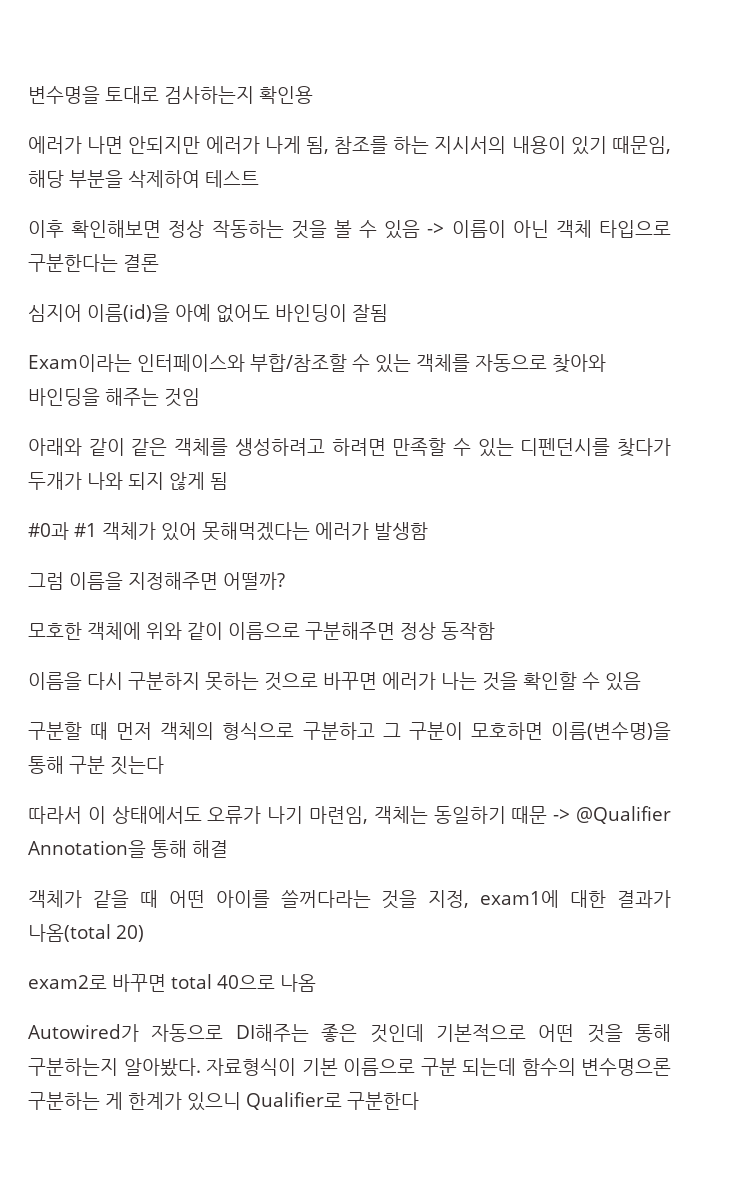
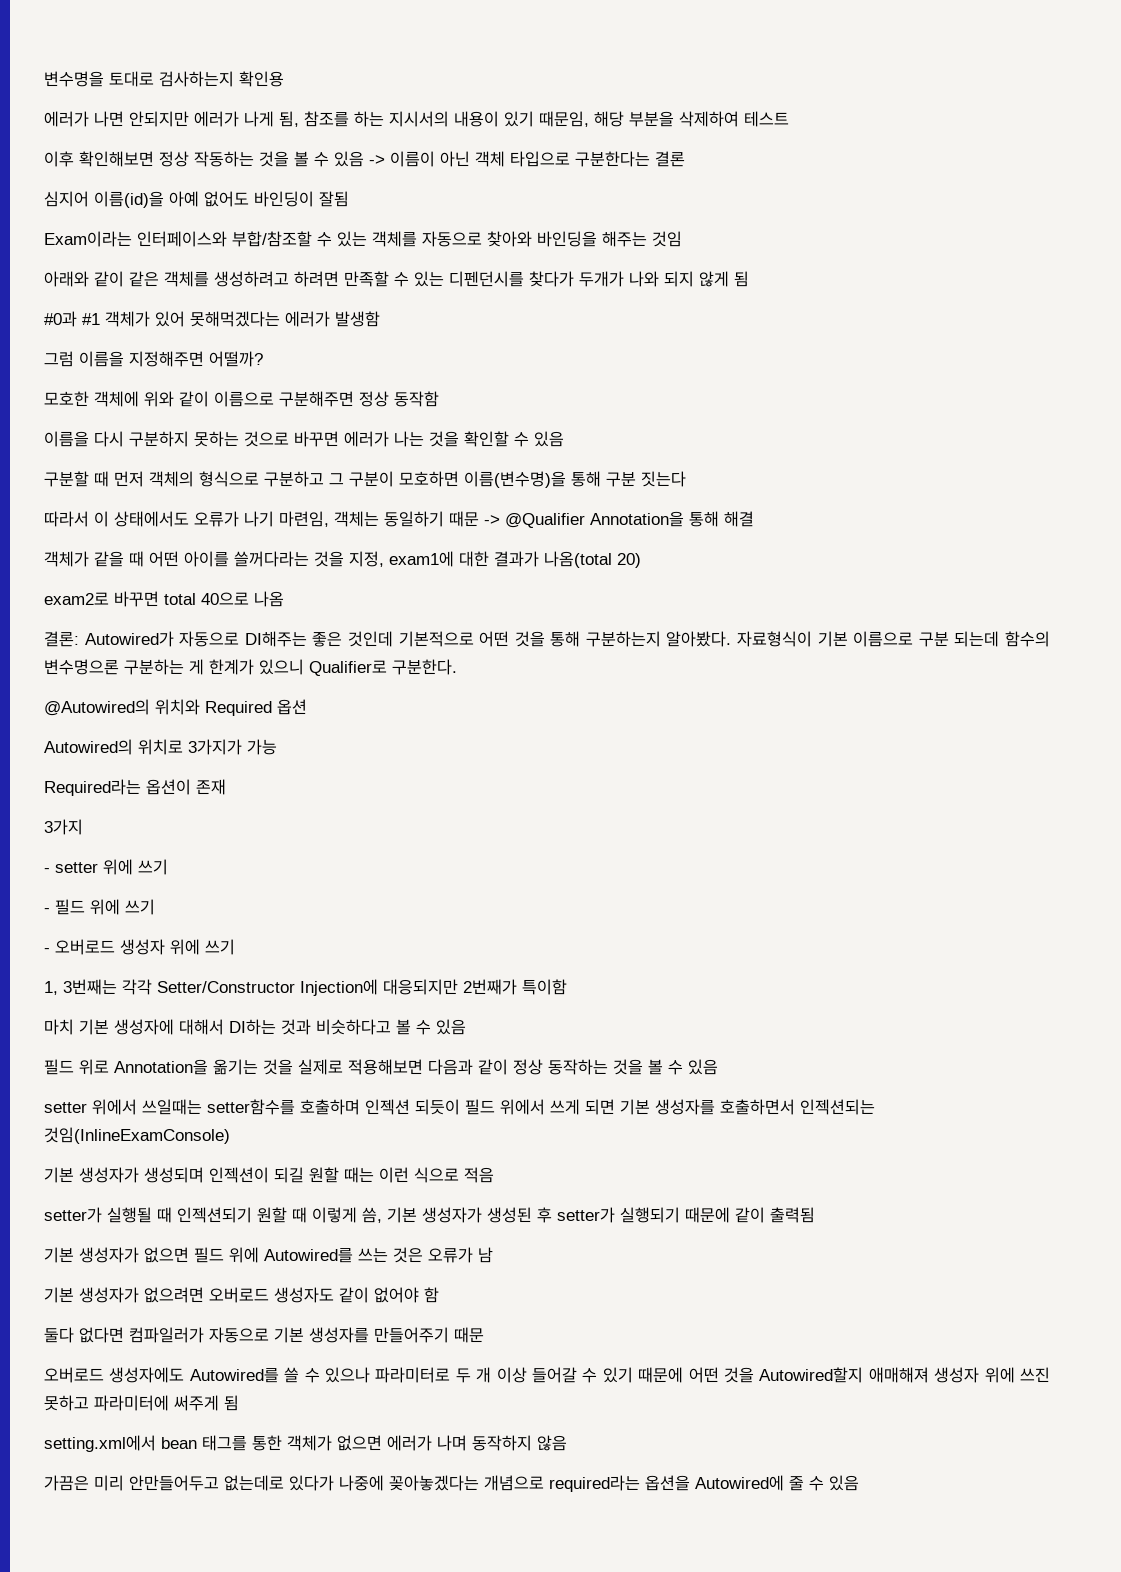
(316, 983) none -> [44,631,79,647] 결론:
[347,1092,419,1110] 구분한다 -> [392,659,457,675] [44,699,307,716] [44,739,277,755] [44,779,226,796] [44,819,83,835] [44,859,168,875] [44,899,155,915] [44,939,235,955] [44,979,567,996] [44,1019,466,1035] [44,1059,718,1075] [44,1099,875,1115] [44,1127,230,1144] [44,1167,494,1183] [44,1207,815,1223] [44,1247,493,1263] [44,1287,439,1303] [44,1327,484,1343] [44,1367,1050,1383] [44,1395,239,1411] [44,1435,567,1452] [44,1475,859,1492] 구분한다. // @Autowired의 위치와 Required 옵션 // Autowired의 위치로 3가지가 가능 // Required라는 옵션이 존재 // 3가지 // - setter 위에 쓰기 // - 필드 위에 쓰기 // - 오버로드 생성자 위에 쓰기 // 1, 3번째는 각각 Setter/Constructor Injection에 대응되지만 2번째가 특이함 // 마치 기본 생성자에 대해서 DI하는 것과 비슷하다고 볼 수 있음 // 필드 위로 Annotation을 옮기는 것을 실제로 적용해보면 다음과 같이 정상 동작하는 것을 볼 수 있음 // setter 위에서 쓰일때는 setter함수를 호출하며 인젝션 되듯이 필드 위에서 쓰게 되면 기본 생성자를 호출하면서 인젝션되는 것임(InlineExamConsole) // 기본 생성자가 생성되며 인젝션이 되길 원할 때는 이런 식으로 적음 // setter가 실행될 때 인젝션되기 원할 때 이렇게 씀, 기본 생성자가 생성된 후 setter가 실행되기 때문에 같이 출력됨 // 기본 생성자가 없으면 필드 위에 Autowired를 쓰는 것은 오류가 남 // 기본 생성자가 없으려면 오버로드 생성자도 같이 없어야 함 // 둘다 없다면 컴파일러가 자동으로 기본 생성자를 만들어주기 때문 // 오버로드 생성자에도 Autowired를 쓸 수 있으나 파라미터로 두 개 이상 들어갈 수 있기 때문에 어떤 것을 Autowired할지 애매해져 생성자 위에 쓰진 못하고 파라미터에 써주게 됨 // setting.xml에서 bean 태그를 통한 객체가 없으면 에러가 나며 동작하지 않음 // 가끔은 미리 안만들어두고 없는데로 있다가 나중에 꽂아놓겠다는 개념으로 required라는 옵션을 Autowired에 줄 수 있음

